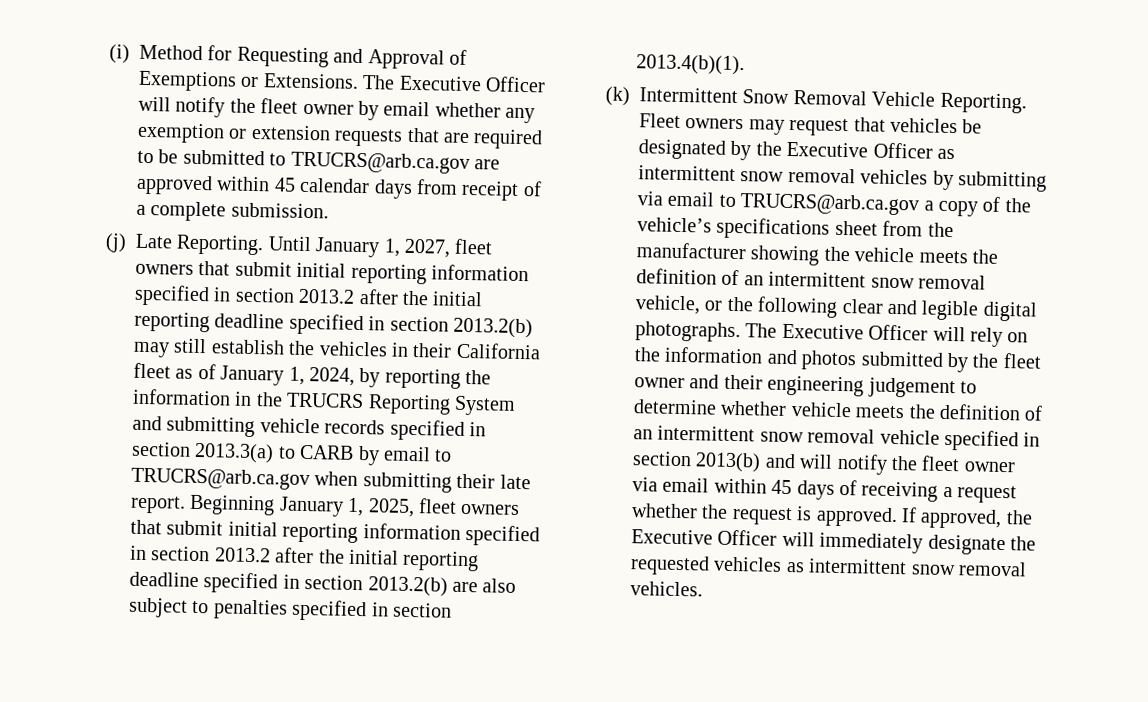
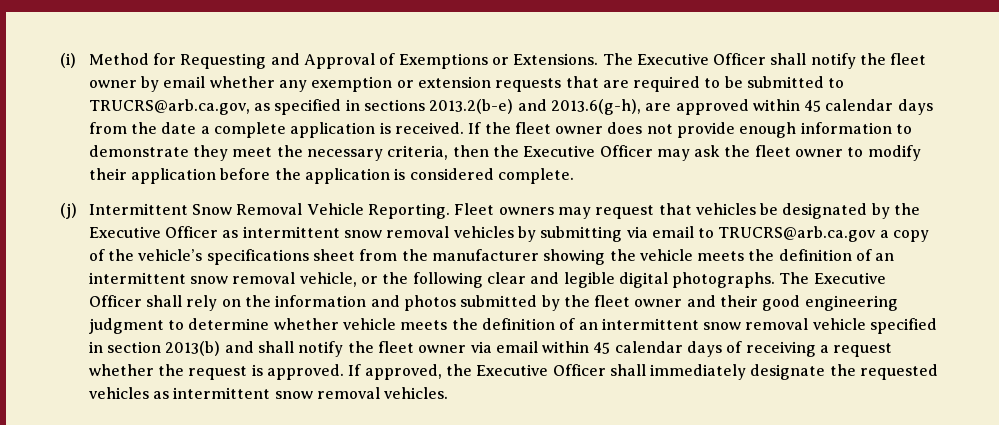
[138,96,171,112] will -> [770,53,807,65] shall
[290,151,470,175] TRUCRS@arb.ca.gov -> [88,99,641,115] TRUCRS@arb.ca.gov, as specified in sections 2013.2(b-e) and 2013.6(g-h),
[461,180,542,201] [136,201,329,222] [105,233,494,258] [135,260,529,285] [134,284,484,307] [134,311,533,339] [133,338,541,360] [133,362,492,389] [132,388,516,416] [132,415,486,441] [131,441,453,466] [131,467,531,493] [130,494,521,518] [130,519,540,547] [130,545,480,572] [129,571,517,597] [128,597,452,622] [636,54,745,76] [605,86,630,106] receipt of a complete submission. // (j) Late Reporting. Until January 1, 2027, fleet owners that submit initial reporting information specified in section 2013.2 after the initial reporting deadline specified in section 2013.2(b) may still establish the vehicles in their California fleet as of January 1, 2024, by reporting the information in the TRUCRS Reporting System and submitting vehicle records specified in section 2013.3(a) to CARB by email to TRUCRS@arb.ca.gov when submitting their late report. Beginning January 1, 2025, fleet owners that submit initial reporting information specified in section 2013.2 after the initial reporting deadline specified in section 2013.2(b) are also subject to penalties specified in section 2013.4(b)(1). // (k) -> [130,122,913,138] [88,145,921,161] [88,168,574,184] [60,203,77,219] the date a complete application is received. If the fleet owner does not provide enough information to demonstrate they meet the necessary criteria, then the Executive Officer may ask the fleet owner to modify their application before the application is considered complete. // (j)
[932,326,966,342] will -> [145,295,182,307] shall
[767,375,956,399] engineering judgement -> [762,295,898,311] [88,318,164,334] good engineering judgment
[799,454,834,469] will -> [257,341,294,353] shall
(793, 487) none -> [614,341,683,353] calendar
[781,531,815,547] will -> [609,364,646,376] shall

